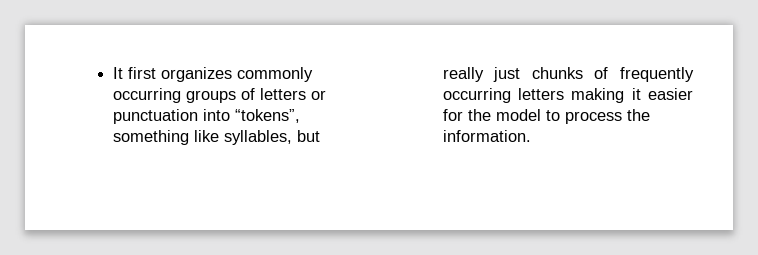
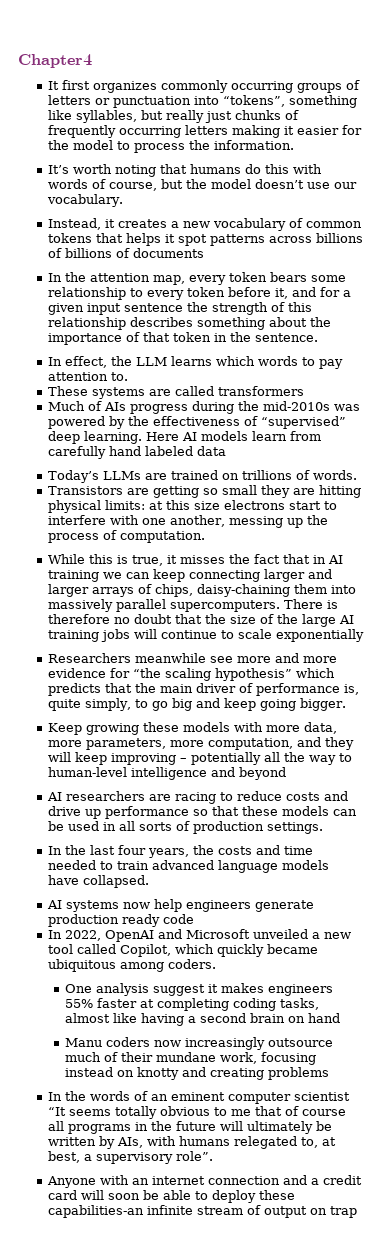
(112, 73) none -> [18,54,92,68] Chapter4 //
(531, 136) none -> [48,164,323,177] [48,179,358,191] [47,194,124,207] [48,218,363,231] [48,233,364,246] [48,248,205,258] [48,272,347,285] [48,287,352,300] [48,302,313,315] [48,317,332,330] [48,332,319,345] [48,356,344,369] [48,372,129,381] [48,386,305,399] [48,401,361,414] [48,416,347,429] [48,431,322,444] [48,446,227,459] [48,470,358,483] [48,485,362,498] [48,500,338,513] [48,515,329,528] [48,530,206,543] [48,554,344,566] [48,569,333,582] [48,584,357,597] [48,599,339,612] [48,614,355,627] [48,629,365,642] [48,653,338,663] [48,668,336,681] [48,683,360,696] [48,698,347,711] [48,722,338,735] [48,737,355,750] [48,752,353,765] [48,767,287,780] [47,791,349,804] [48,806,358,819] [48,821,324,834] [48,845,314,858] [48,860,330,873] [48,875,150,888] [47,899,315,912] [48,914,195,927] [48,929,352,942] [48,944,319,957] [48,959,217,972] [64,983,333,996] [64,998,319,1011] [64,1013,340,1026] [64,1037,333,1050] [64,1052,316,1065] [64,1067,329,1080] [48,1091,351,1104] [48,1106,347,1119] [48,1121,333,1134] [48,1136,337,1149] [48,1151,214,1164] [47,1175,363,1188] [48,1190,296,1203] [48,1205,358,1218] // It’s worth noting that humans do this with words of course, but the model doesn’t use our vocabulary. // Instead, it creates a new vocabulary of common tokens that helps it spot patterns across billions of billions of documents // In the attention map, every token bears some relationship to every token before it, and for a given input sentence the strength of this relationship describes something about the importance of that token in the sentence. // In effect, the LLM learns which words to pay attention to. // These systems are called transformers // Much of AIs progress during the mid-2010s was powered by the effectiveness of “supervised” deep learning. Here AI models learn from carefully hand labeled data // Today’s LLMs are trained on trillions of words. // Transistors are getting so small they are hitting physical limits: at this size electrons start to interfere with one another, messing up the process of computation. // While this is true, it misses the fact that in AI training we can keep connecting larger and larger arrays of chips, daisy-chaining them into massively parallel supercomputers. There is therefore no doubt that the size of the large AI training jobs will continue to scale exponentially // Researchers meanwhile see more and more evidence for “the scaling hypothesis” which predicts that the main driver of performance is, quite simply, to go big and keep going bigger. // Keep growing these models with more data, more parameters, more computation, and they will keep improving – potentially all the way to human-level intelligence and beyond // AI researchers are racing to reduce costs and drive up performance so that these models can be used in all sorts of production settings. // In the last four years, the costs and time needed to train advanced language models have collapsed. // AI systems now help engineers generate production ready code // In 2022, OpenAI and Microsoft unveiled a new tool called Copilot, which quickly became ubiquitous among coders. // One analysis suggest it makes engineers 55% faster at completing coding tasks, almost like having a second brain on hand // Manu coders now increasingly outsource much of their mundane work, focusing instead on knotty and creating problems // In the words of an eminent computer scientist “It seems totally obvious to me that of course all programs in the future will ultimately be written by AIs, with humans relegated to, at best, a supervisory role”. // Anyone with an internet connection and a credit card will soon be able to deploy these capabilities-an infinite stream of output on trap

